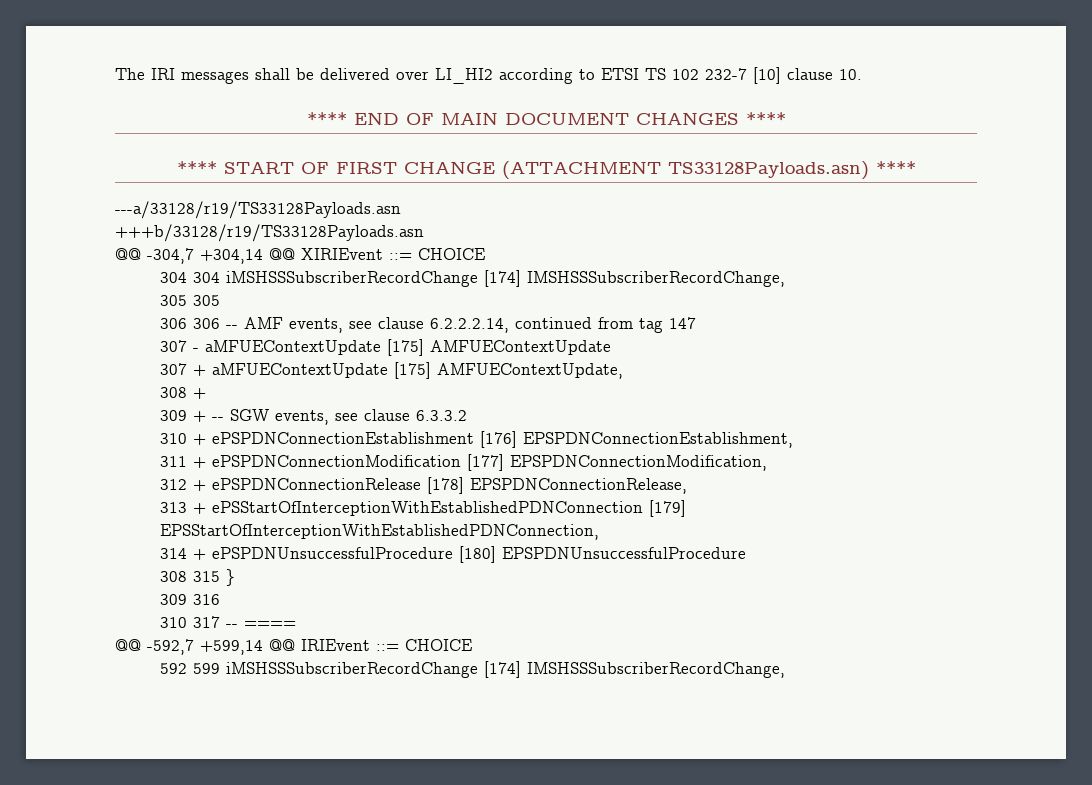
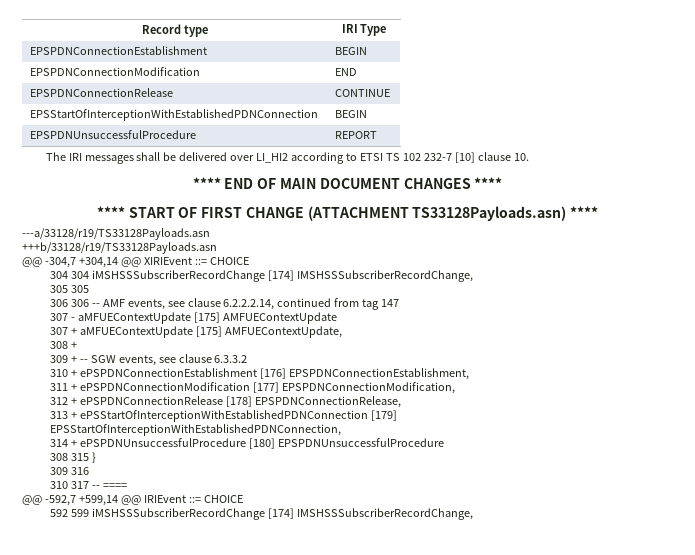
(115, 74) none -> [142,24,208,37] [341,24,387,36] [30,46,208,55] [335,47,368,55] [30,67,201,76] [335,68,358,76] [30,88,174,97] [335,89,391,97] [30,109,319,121] [335,110,368,118] [30,130,197,139] [335,131,378,139] Record type | IRI Type // EPSPDNConnectionEstablishment | BEGIN // EPSPDNConnectionModification | END // EPSPDNConnectionRelease | CONTINUE // EPSStartOfInterceptionWithEstablishedPDNConnection | BEGIN // EPSPDNUnsuccessfulProcedure | REPORT //

